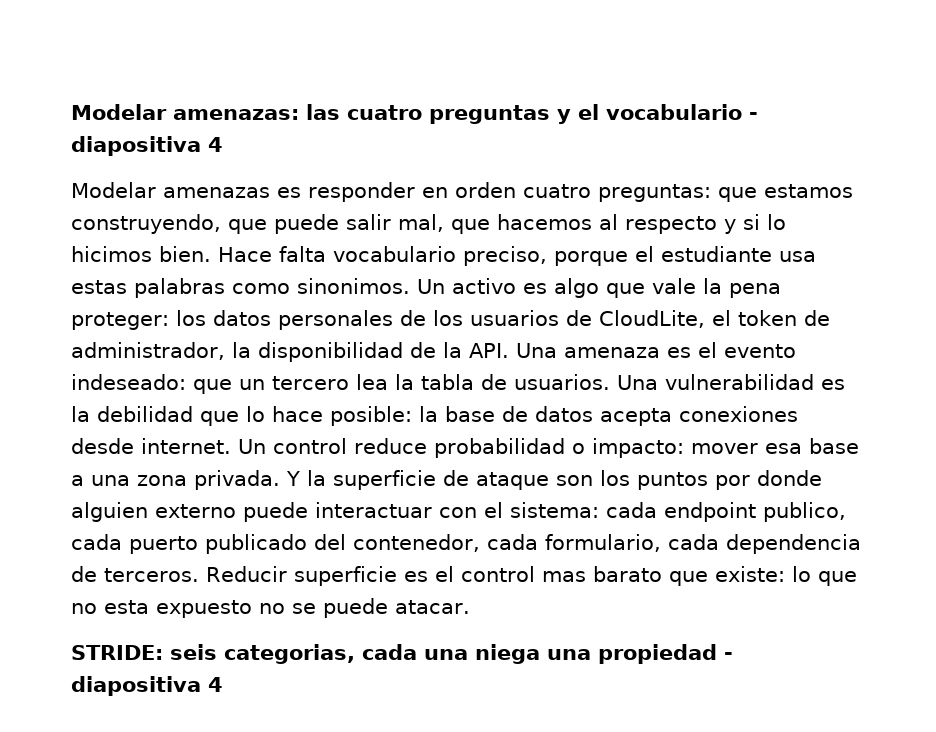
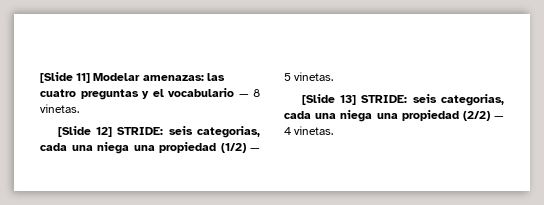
(71, 112) none -> [40,72,91,83] [Slide 11]
[749,112,758,120] [71,136,223,156] [71,182,853,202] [71,214,786,234] [71,246,816,266] [71,278,781,298] [71,310,830,330] [71,342,796,362] [71,374,845,394] [71,406,798,426] [71,438,859,458] [71,470,822,490] [71,502,846,522] [71,534,861,554] [71,566,857,586] [71,598,470,618] [71,644,733,664] [71,676,223,696] - diapositiva 4 // Modelar amenazas es responder en orden cuatro preguntas: que estamos construyendo, que puede salir mal, que hacemos al respecto y si lo hicimos bien. Hace falta vocabulario preciso, porque el estudiante usa estas palabras como sinonimos. Un activo es algo que vale la pena proteger: los datos personales de los usuarios de CloudLite, el token de administrador, la disponibilidad de la API. Una amenaza es el evento indeseado: que un tercero lea la tabla de usuarios. Una vulnerabilidad es la debilidad que lo hace posible: la base de datos acepta conexiones desde internet. Un control reduce probabilidad o impacto: mover esa base a una zona privada. Y la superficie de ataque son los puntos por donde alguien externo puede interactuar con el sistema: cada endpoint publico, cada puerto publicado del contenedor, cada formulario, cada dependencia de terceros. Reducir superficie es el control mas barato que existe: lo que no esta expuesto no se puede atacar. // STRIDE: seis categorias, cada una niega una propiedad - diapositiva 4 -> [238,89,260,97] [40,104,79,113] [57,126,260,138] [40,142,260,154] [284,72,334,81] [301,94,504,106] [284,110,504,122] [284,126,334,135] — 8 vinetas. // [Slide 12] STRIDE: seis categorias, cada una niega una propiedad (1/2) — 5 vinetas. // [Slide 13] STRIDE: seis categorias, cada una niega una propiedad (2/2) — 4 vinetas.

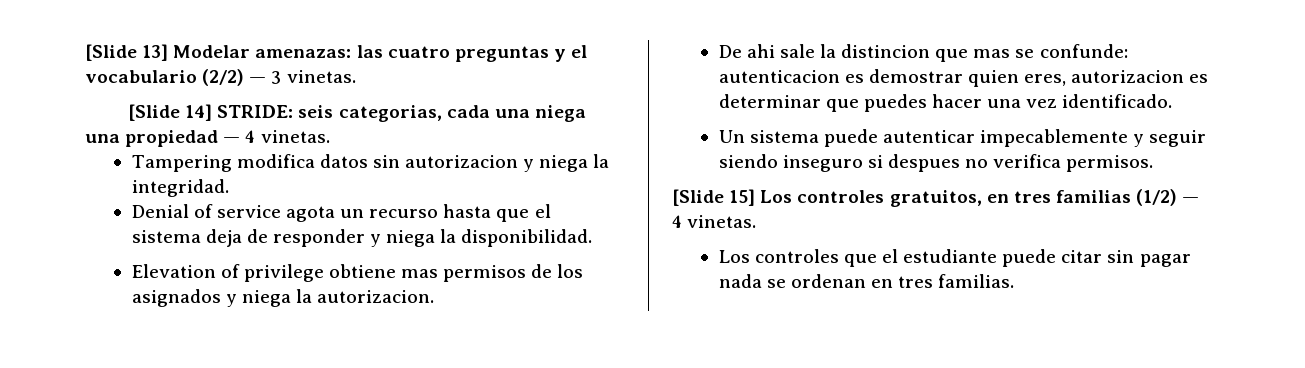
[40,72,91,83] [Slide 11] -> [85,44,169,61] [Slide 13]
[238,89,260,97] [40,104,79,113] [57,126,260,138] [40,142,260,154] [284,72,334,81] [301,94,504,106] [284,110,504,122] [284,126,334,135] — 8 vinetas. // [Slide 12] STRIDE: seis categorias, cada una niega una propiedad (1/2) — 5 vinetas. // [Slide 13] STRIDE: seis categorias, cada una niega una propiedad (2/2) — 4 vinetas. -> [202,69,356,86] [127,104,586,122] [85,130,330,147] [131,154,610,172] [131,179,229,197] [131,204,551,222] [131,229,593,247] [131,264,584,282] [131,289,435,307] [718,44,1128,62] [718,69,1209,87] [718,94,1173,112] [718,129,1207,147] [718,154,1154,172] [672,189,1200,207] [672,215,757,228] [718,249,1191,267] [718,274,1015,288] (2/2) — 3 vinetas. // [Slide 14] STRIDE: seis categorias, cada una niega una propiedad — 4 vinetas. // Tampering modifica datos sin autorizacion y niega la integridad. // Denial of service agota un recurso hasta que el sistema deja de responder y niega la disponibilidad. // Elevation of privilege obtiene mas permisos de los asignados y niega la autorizacion. // De ahi sale la distincion que mas se confunde: autenticacion es demostrar quien eres, autorizacion es determinar que puedes hacer una vez identificado. // Un sistema puede autenticar impecablemente y seguir siendo inseguro si despues no verifica permisos. // [Slide 15] Los controles gratuitos, en tres familias (1/2) — 4 vinetas. // Los controles que el estudiante puede citar sin pagar nada se ordenan en tres familias.

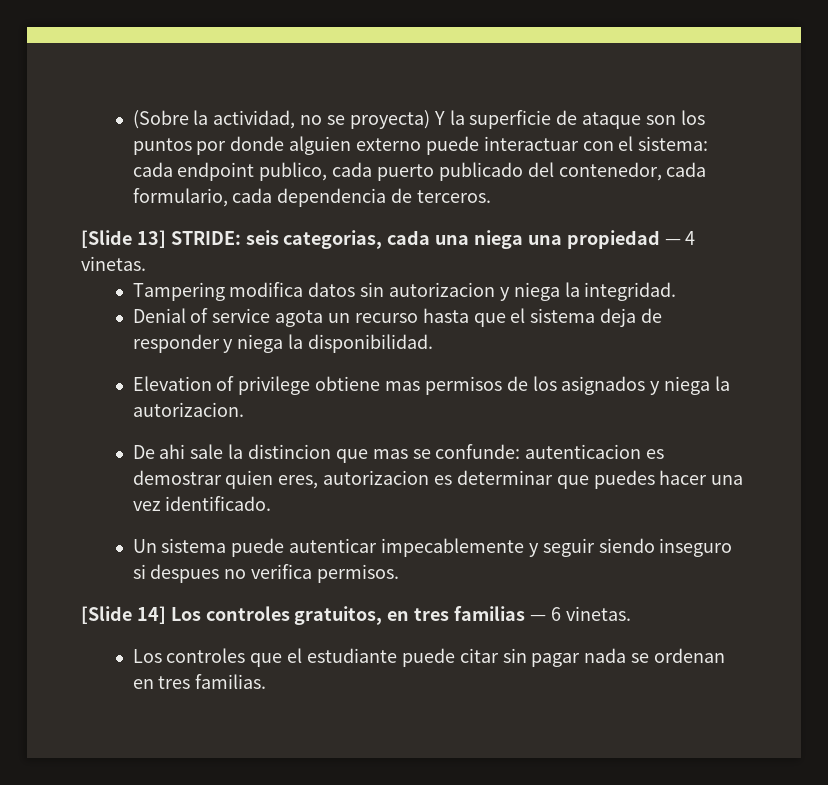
[85,44,588,62] [85,69,356,86] [127,104,213,121] [Slide 13] Modelar amenazas: las cuatro preguntas y el vocabulario (2/2) — 3 vinetas. // [Slide 14] -> [132,110,705,129] [132,136,709,155] [132,162,707,181] [132,188,492,207] [81,230,166,248] (Sobre la actividad, no se proyecta) Y la superficie de ataque son los puntos por donde alguien externo puede interactuar con el sistema: cada endpoint publico, cada puerto publicado del contenedor, cada formulario, cada dependencia de terceros. // [Slide 13]
[729,189,756,206] 15] -> [136,606,166,624] 14]
[1136,189,1200,206] [672,215,682,228] (1/2) — 4 -> [529,607,561,621] — 6

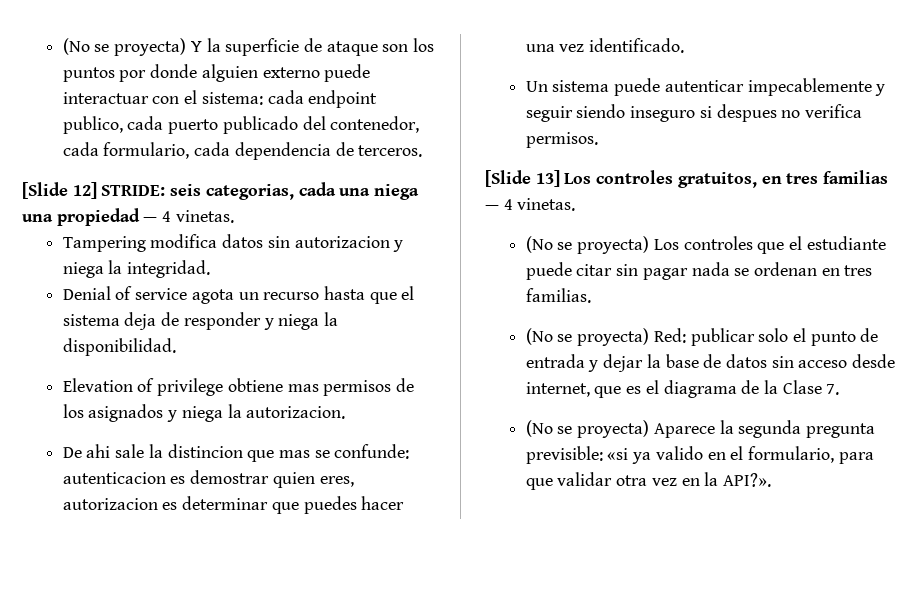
[132,110,323,129] (Sobre la actividad, no -> [62,38,90,55] (No
[136,230,166,248] 13] -> [72,182,97,199] 12]
[136,606,166,624] 14] -> [535,170,560,187] 13]
[550,606,631,621] 6 vinetas. // -> [503,198,576,211] [525,236,650,254] 4 vinetas. // (No se proyecta)
(267, 681) none -> [525,328,879,346] [525,354,896,372] [525,380,840,398] [525,420,875,438] [525,446,874,464] [525,472,771,490] // (No se proyecta) Red: publicar solo el punto de entrada y dejar la base de datos sin acceso desde internet, que es el diagrama de la Clase 7. // (No se proyecta) Aparece la segunda pregunta previsible: «si ya valido en el formulario, para que validar otra vez en la API?».

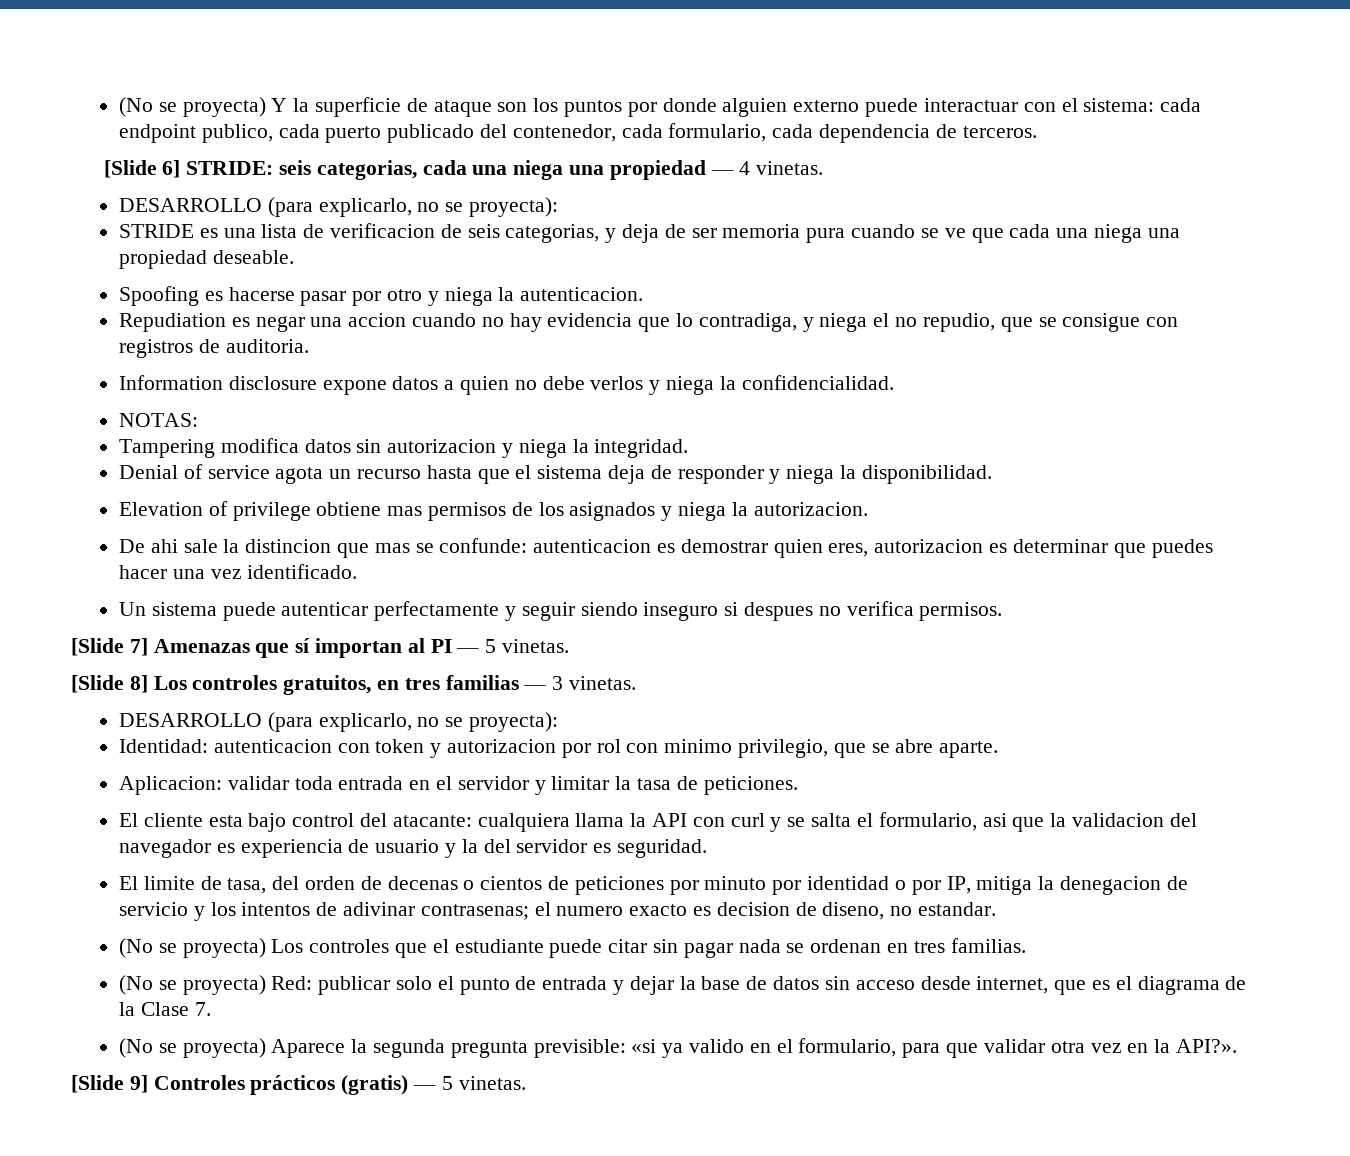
[72,182,97,199] 12] -> [162,160,181,178] 6]
(234, 216) none -> [119,197,559,217] [119,223,1180,243] [119,250,294,269] [119,286,644,306] [119,313,1179,332] [119,339,309,358] [119,375,894,395] [119,413,199,427] // DESARROLLO (para explicarlo, no se proyecta): // STRIDE es una lista de verificacion de seis categorias, y deja de ser memoria pura cuando se ve que cada una niega una propiedad deseable. // Spoofing es hacerse pasar por otro y niega la autenticacion. // Repudiation es negar una accion cuando no hay evidencia que lo contradiga, y niega el no repudio, que se consigue con registros de auditoria. // Information disclosure expone datos a quien no debe verlos y niega la confidencialidad. // NOTAS:
[747,78,872,96] impecablemente -> [374,601,500,621] perfectamente
[535,170,560,187] 13] -> [129,638,570,658] [71,675,148,693] 7] Amenazas que sí importan al PI — 5 vinetas. // [Slide 8]
[503,198,576,211] 4 vinetas. -> [552,676,637,690] [119,712,559,732] [119,739,999,758] [119,776,798,795] [119,812,1197,832] [119,839,708,858] [119,876,1188,895] [119,902,997,921] 3 vinetas. // DESARROLLO (para explicarlo, no se proyecta): // Identidad: autenticacion con token y autorizacion por rol con minimo privilegio, que se abre aparte. // Aplicacion: validar toda entrada en el servidor y limitar la tasa de peticiones. // El cliente esta bajo control del atacante: cualquiera llama la API con curl y se salta el formulario, asi que la validacion del navegador es experiencia de usuario y la del servidor es seguridad. // El limite de tasa, del orden de decenas o cientos de peticiones por minuto por identidad o por IP, mitiga la denegacion de servicio y los intentos de adivinar contrasenas; el numero exacto es decision de diseno, no estandar.
(771, 480) none -> [71,1075,526,1095] // [Slide 9] Controles prácticos (gratis) — 5 vinetas.

